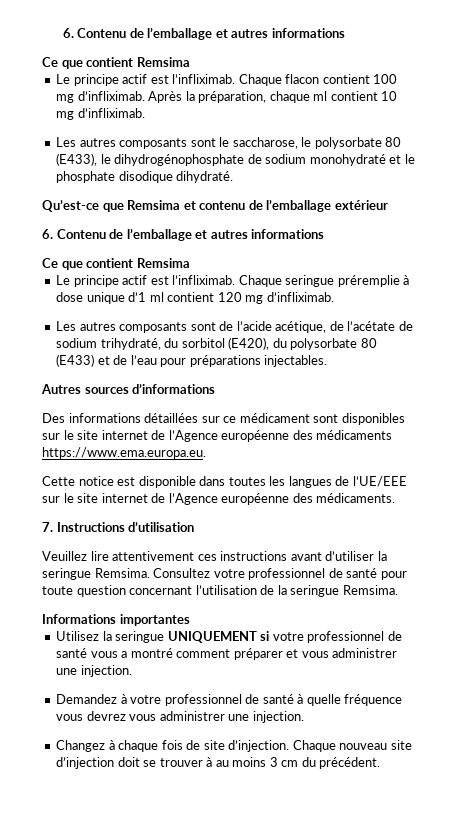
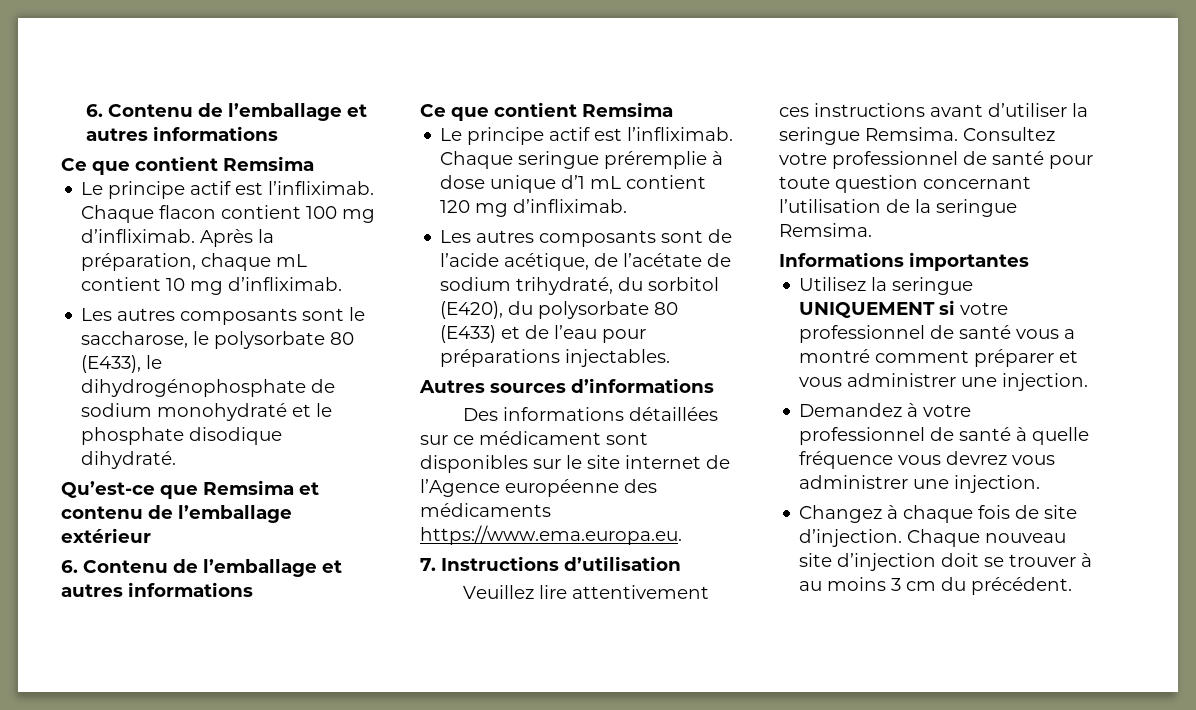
[313,91,328,101] ml -> [276,254,308,267] mL
[149,292,164,302] ml -> [590,176,622,189] mL
[42,476,407,488] [42,493,396,505] // Cette notice est disponible dans toutes les langues de l’UE/EEE sur le site internet de l’Agence européenne des médicaments. -> (682, 535) none

